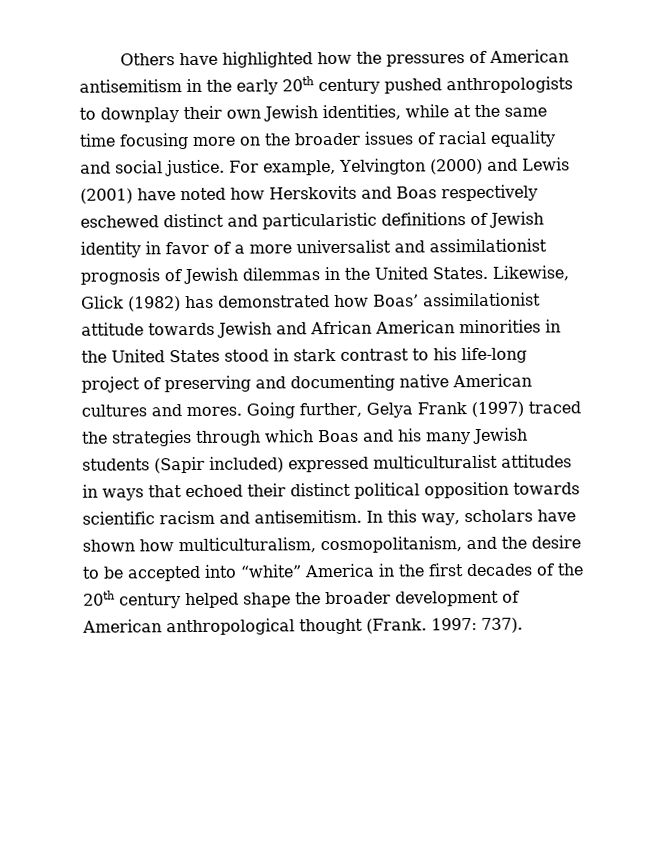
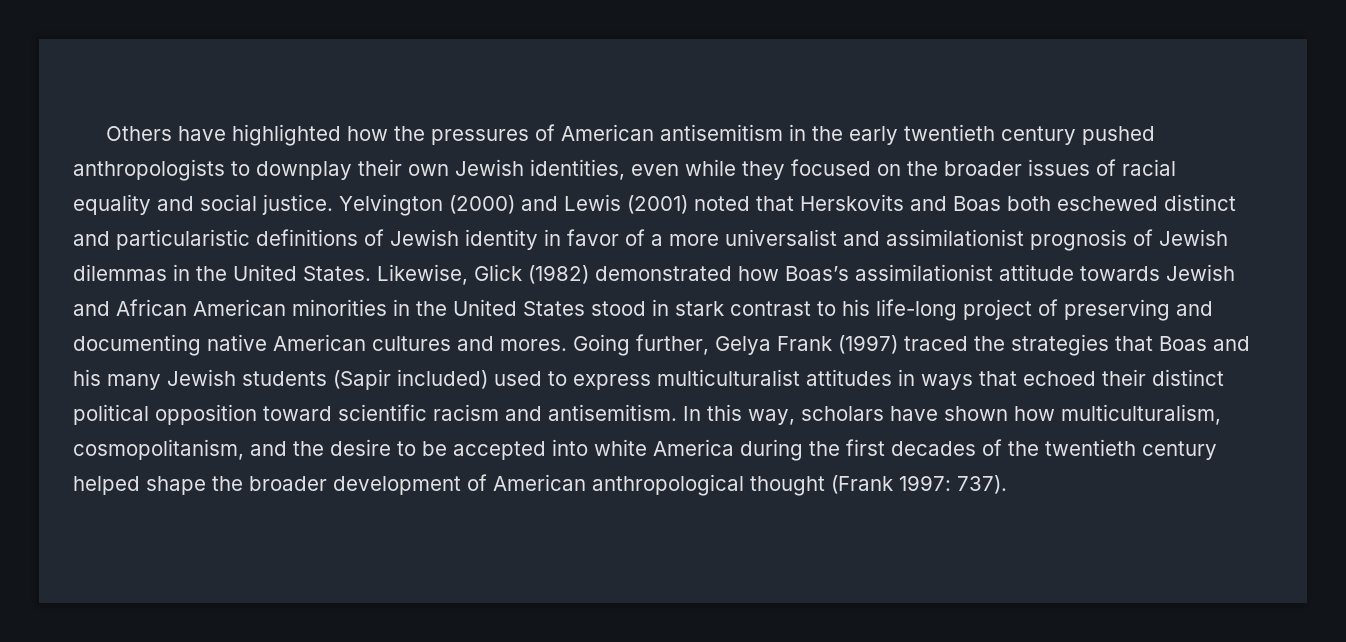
[282,76,314,92] 20th -> [904,124,996,141] twentieth
[405,104,547,118] [79,133,236,150] while at the same time focusing more -> [631,159,871,180] even while they focused
[229,159,336,176] For example, -> (333, 204) none
[137,187,265,201] have noted how -> [694,196,794,211] noted that
[441,184,538,202] respectively -> [1007,196,1051,211] both
[185,295,214,309] has -> (589, 274) none
[373,294,419,307] Boas’ -> [785,266,849,281] Boas’s
[195,429,314,446] through which -> [1115,336,1153,351] that
[288,456,369,473] expressed -> [494,371,651,390] used to express
[513,482,580,495] towards -> [263,406,332,421] toward
[240,563,395,578] “white” America in -> [594,439,803,461] white America during
[83,590,115,606] 20th -> [1045,439,1136,456] twentieth
[366,618,427,634] (Frank. -> [831,475,893,494] (Frank

